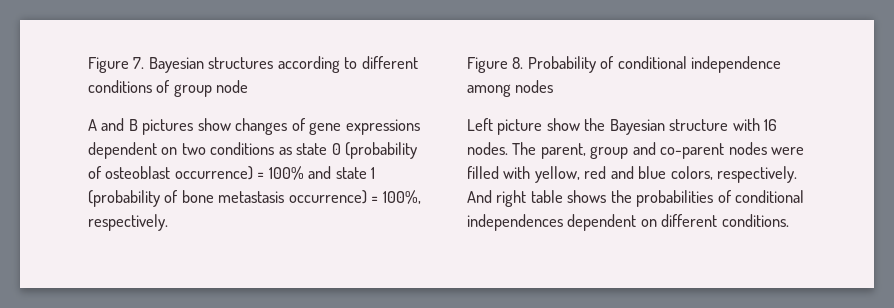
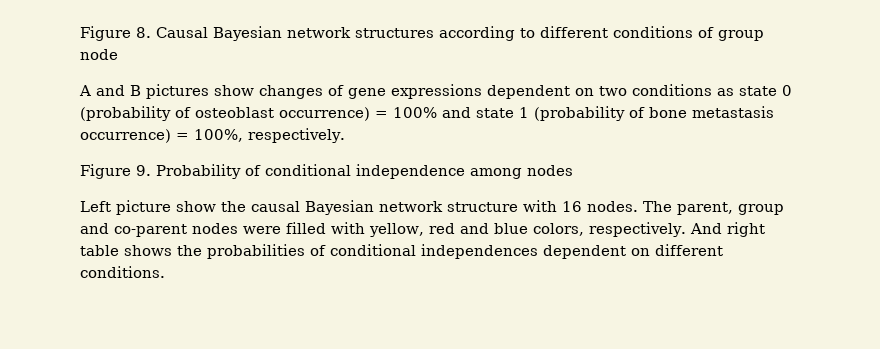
[88,57,204,73] Figure 7. Bayesian -> [80,26,351,41] Figure 8. Causal Bayesian network
[512,57,524,69] 8. -> [136,165,151,176] 9.
[609,119,665,135] Bayesian -> [251,200,443,215] causal Bayesian network

